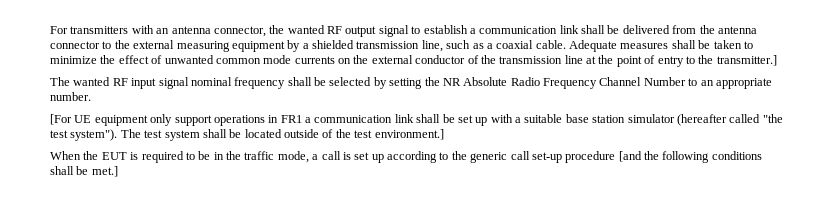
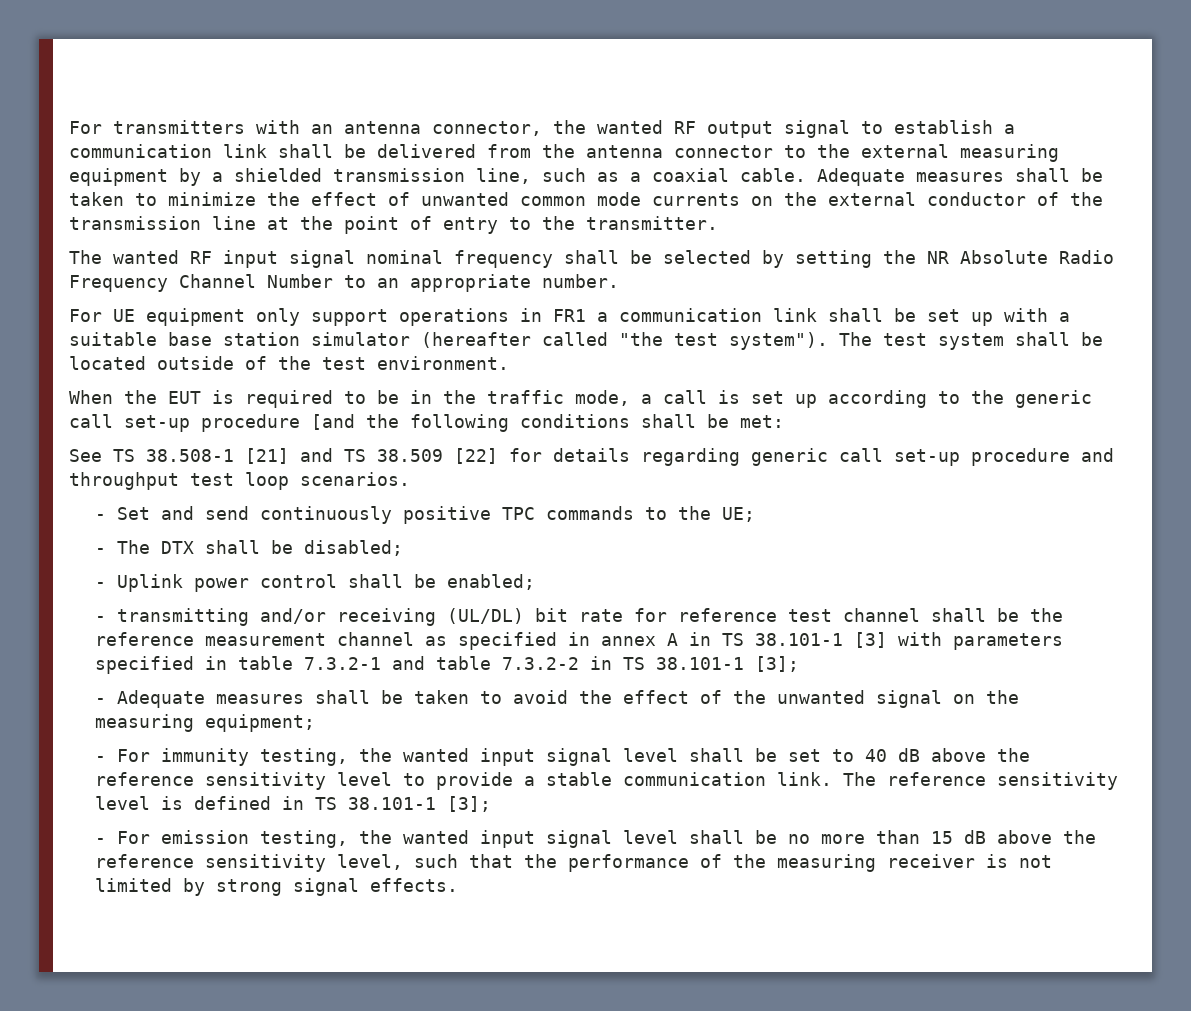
[716,55,777,66] transmitter.] -> [586,216,718,230] transmitter.
[50,114,72,125] [For -> [69,309,102,322] For
[374,129,444,140] environment.] -> [377,356,509,370] environment.
[91,166,118,177] met.] -> [740,415,784,428] [69,448,1114,466] [69,472,410,490] [95,506,756,524] [95,540,404,556] [95,574,536,592] [95,608,1064,626] [95,632,1064,650] [95,656,800,674] [95,690,1020,708] [95,714,316,732] [95,748,1031,766] [95,772,1119,790] [95,796,492,812] [95,830,1097,848] [95,854,1053,872] [95,878,459,896] met: // See TS 38.508-1 [21] and TS 38.509 [22] for details regarding generic call set-up procedure and throughput test loop scenarios. // - Set and send continuously positive TPC commands to the UE; // - The DTX shall be disabled; // - Uplink power control shall be enabled; // - transmitting and/or receiving (UL/DL) bit rate for reference test channel shall be the reference measurement channel as specified in annex A in TS 38.101-1 [3] with parameters specified in table 7.3.2-1 and table 7.3.2-2 in TS 38.101-1 [3]; // - Adequate measures shall be taken to avoid the effect of the unwanted signal on the measuring equipment; // - For immunity testing, the wanted input signal level shall be set to 40 dB above the reference sensitivity level to provide a stable communication link. The reference sensitivity level is defined in TS 38.101-1 [3]; // - For emission testing, the wanted input signal level shall be no more than 15 dB above the reference sensitivity level, such that the performance of the measuring receiver is not limited by strong signal effects.

